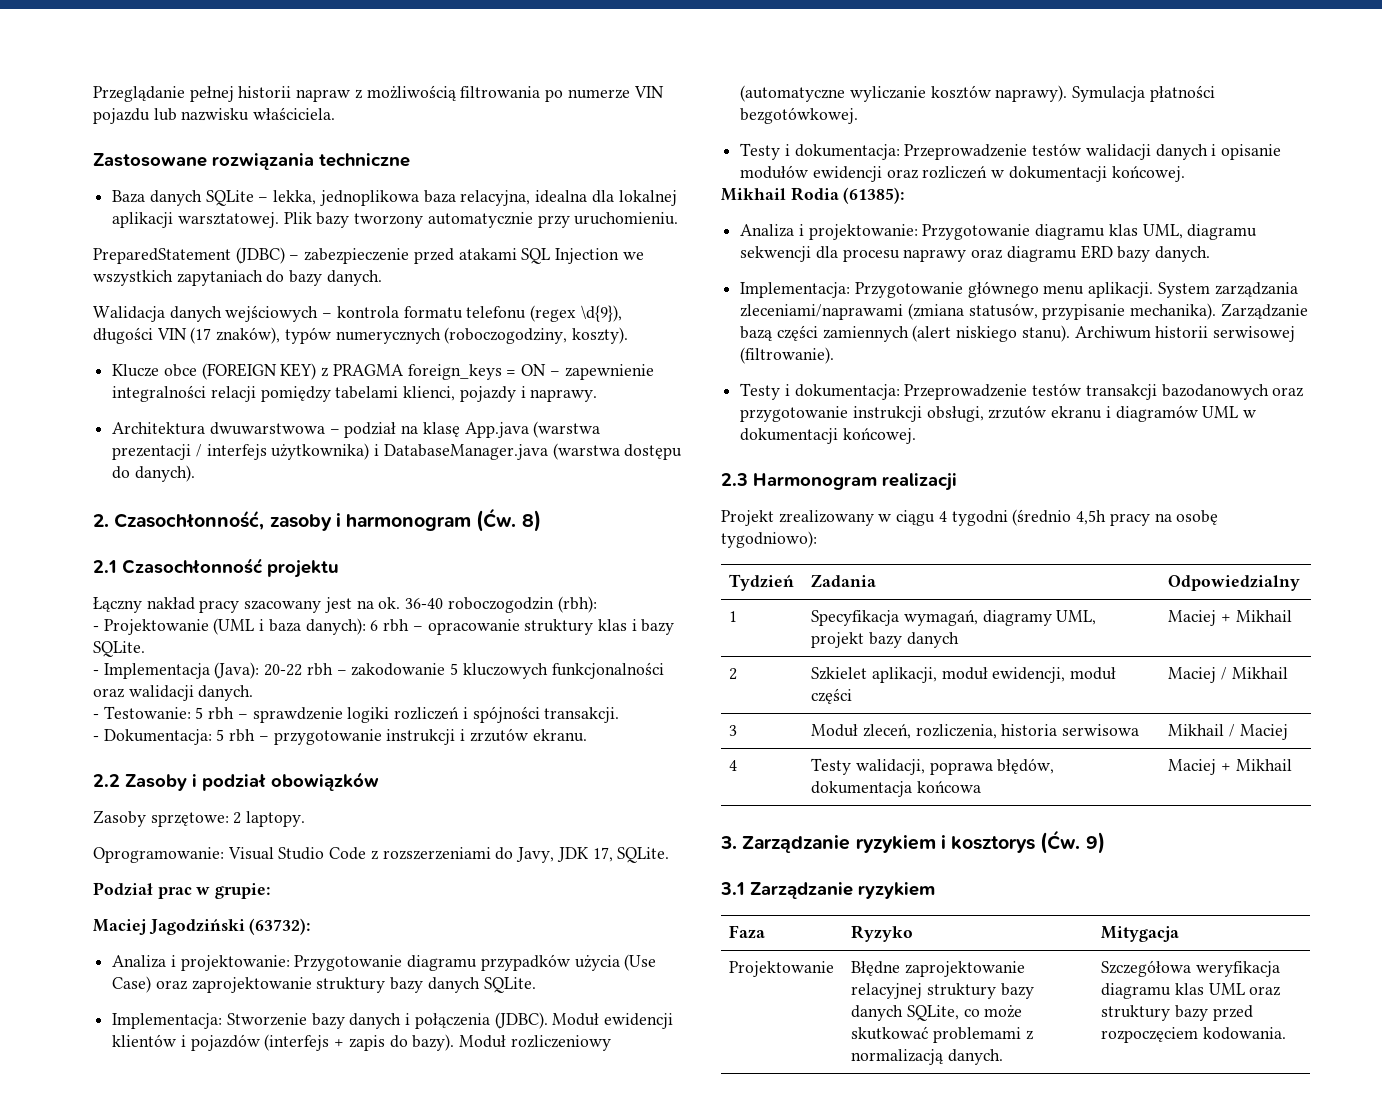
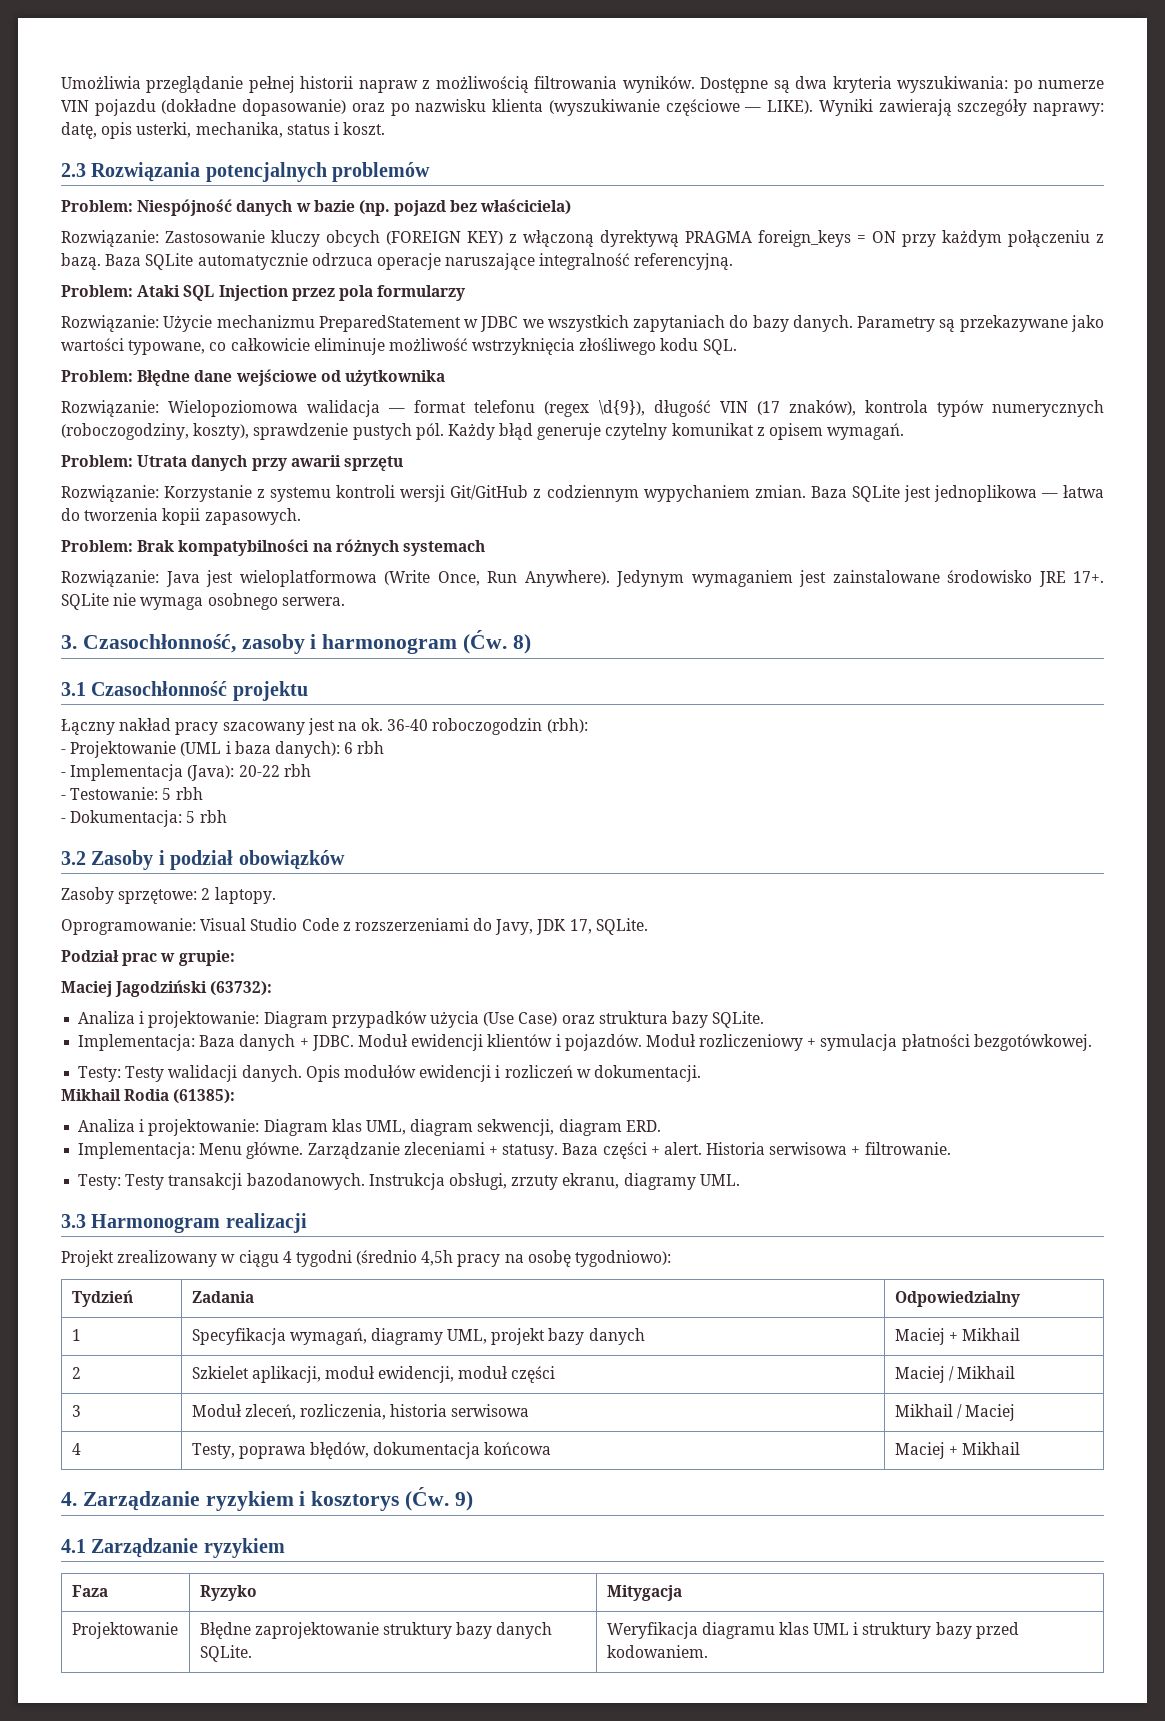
[93,86,185,102] Przeglądanie -> [61,76,244,93] Umożliwia przeglądanie
[545,86,664,102] [93,107,336,124] [93,153,410,170] [112,190,677,206] [112,212,679,228] [93,247,620,264] po numerze VIN pojazdu lub nazwisku właściciela. // Zastosowane rozwiązania techniczne // Baza danych SQLite – lekka, jednoplikowa baza relacyjna, idealna dla lokalnej aplikacji warsztatowej. Plik bazy tworzony automatycznie przy uruchomieniu. // PreparedStatement (JDBC) – zabezpieczenie przed atakami SQL Injection -> [622,76,1105,93] [61,99,1104,116] [61,122,386,139] [61,162,431,182] [61,199,572,216] [61,230,1104,247] [61,253,734,270] [61,285,466,301] [61,315,519,332] wyników. Dostępne są dwa kryteria wyszukiwania: po numerze VIN pojazdu (dokładne dopasowanie) oraz po nazwisku klienta (wyszukiwanie częściowe — LIKE). Wyniki zawierają szczegóły naprawy: datę, opis usterki, mechanika, status i koszt. // 2.3 Rozwiązania potencjalnych problemów // Problem: Niespójność danych w bazie (np. pojazd bez właściciela) // Rozwiązanie: Zastosowanie kluczy obcych (FOREIGN KEY) z włączoną dyrektywą PRAGMA foreign_keys = ON przy każdym połączeniu z bazą. Baza SQLite automatycznie odrzuca operacje naruszające integralność referencyjną. // Problem: Ataki SQL Injection przez pola formularzy // Rozwiązanie: Użycie mechanizmu PreparedStatement w JDBC
[93,305,463,322] // Walidacja danych wejściowych – kontrola formatu -> [857,315,1104,332] [61,338,737,355] [61,369,445,386] [61,400,467,417] Parametry są przekazywane jako wartości typowane, co całkowicie eliminuje możliwość wstrzyknięcia złośliwego kodu SQL. // Problem: Błędne dane wejściowe od użytkownika // Rozwiązanie: Wielopoziomowa walidacja — format
[93,327,153,344] długości -> [653,400,711,417] długość
(281, 335) none -> [864,400,928,413] kontrola
[572,327,629,344] [112,363,654,380] [112,385,598,402] [112,421,601,438] [112,443,683,460] [112,465,195,482] [93,514,109,527] koszty). // Klucze obce (FOREIGN KEY) z PRAGMA foreign_keys = ON – zapewnienie integralności relacji pomiędzy tabelami klienci, pojazdy i naprawy. // Architektura dwuwarstwowa – podział na klasę App.java (warstwa prezentacji / interfejs użytkownika) i DatabaseManager.java (warstwa dostępu do danych). // 2. -> [193,423,905,440] [61,455,403,471] [61,485,1104,502] [61,508,301,525] [61,539,485,556] [61,570,1104,587] [61,593,345,610] [61,635,77,649] koszty), sprawdzenie pustych pól. Każdy błąd generuje czytelny komunikat z opisem wymagań. // Problem: Utrata danych przy awarii sprzętu // Rozwiązanie: Korzystanie z systemu kontroli wersji Git/GitHub z codziennym wypychaniem zmian. Baza SQLite jest jednoplikowa — łatwa do tworzenia kopii zapasowych. // Problem: Brak kompatybilności na różnych systemach // Rozwiązanie: Java jest wieloplatformowa (Write Once, Run Anywhere). Jedynym wymaganiem jest zainstalowane środowisko JRE 17+. SQLite nie wymaga osobnego serwera. // 3.
[93,560,117,573] 2.1 -> [61,682,86,696] 3.1
[412,619,675,635] [93,641,145,657] – opracowanie struktury klas i bazy SQLite. -> (385, 747) none
[336,662,664,679] [93,685,254,701] [93,706,620,723] [93,728,587,745] [93,774,120,787] – zakodowanie 5 kluczowych funkcjonalności oraz walidacji danych. // - Testowanie: 5 rbh – sprawdzenie logiki rozliczeń i spójności transakcji. // - Dokumentacja: 5 rbh – przygotowanie instrukcji i zrzutów ekranu. // 2.2 -> [61,787,203,800] [61,810,227,827] [61,851,86,865] // - Testowanie: 5 rbh // - Dokumentacja: 5 rbh // 3.2
[294,955,478,971] Przygotowanie diagramu -> [263,1011,328,1028] Diagram
[191,977,536,993] [112,1012,674,1029] [112,1034,611,1051] [740,85,1215,102] [740,107,859,124] [740,143,1282,160] zaprojektowanie struktury bazy danych SQLite. // Implementacja: Stworzenie bazy danych i połączenia (JDBC). Moduł ewidencji klientów i pojazdów (interfejs + zapis do bazy). Moduł rozliczeniowy (automatyczne wyliczanie kosztów naprawy). Symulacja płatności bezgotówkowej. // Testy i dokumentacja: Przeprowadzenie testów walidacji danych i opisanie -> [598,1011,765,1028] [78,1034,1092,1051] [78,1065,340,1082] struktura bazy SQLite. // Implementacja: Baza danych + JDBC. Moduł ewidencji klientów i pojazdów. Moduł rozliczeniowy + symulacja płatności bezgotówkowej. // Testy: Testy walidacji danych. Opis
[886,169,919,179] oraz -> [495,1065,501,1078] i
[1008,166,1185,182] dokumentacji końcowej. -> [593,1065,701,1082] dokumentacji.
[922,224,1258,240] [740,245,1211,262] [740,281,1298,298] [740,303,1308,320] [740,325,1296,342] [740,347,835,364] [740,383,1305,400] [740,405,1257,422] [740,428,916,444] [721,473,748,486] Przygotowanie diagramu klas UML, diagramu sekwencji dla procesu naprawy oraz diagramu ERD bazy danych. // Implementacja: Przygotowanie głównego menu aplikacji. System zarządzania zleceniami/naprawami (zmiana statusów, przypisanie mechanika). Zarządzanie bazą części zamiennych (alert niskiego stanu). Archiwum historii serwisowej (filtrowanie). // Testy i dokumentacja: Przeprowadzenie testów transakcji bazodanowych oraz przygotowanie instrukcji obsługi, zrzutów ekranu i diagramów UML w dokumentacji końcowej. // 2.3 -> [263,1119,661,1136] [78,1142,951,1159] [78,1173,740,1190] [61,1214,86,1228] Diagram klas UML, diagram sekwencji, diagram ERD. // Implementacja: Menu główne. Zarządzanie zleceniami + statusy. Baza części + alert. Historia serwisowa + filtrowanie. // Testy: Testy transakcji bazodanowych. Instrukcja obsługi, zrzuty ekranu, diagramy UML. // 3.3
[811,758,925,775] Testy walidacji, -> [191,1443,235,1459] Testy,
[720,836,737,849] 3. -> [61,1492,77,1506] 4.
[720,882,745,895] 3.1 -> [61,1539,86,1553] 4.1
[851,983,1034,999] [851,1005,1023,1021] [851,1026,1034,1043] [851,1049,1003,1065] [1101,960,1280,977] relacyjnej struktury bazy danych SQLite, co może skutkować problemami z normalizacją danych. | Szczegółowa weryfikacja -> [382,1622,553,1639] [199,1645,252,1662] [606,1622,698,1639] struktury bazy danych SQLite. | Weryfikacja
[1249,986,1282,996] oraz -> [853,1622,859,1635] i
[1101,1027,1286,1043] rozpoczęciem kodowania. -> [606,1645,708,1658] kodowaniem.

